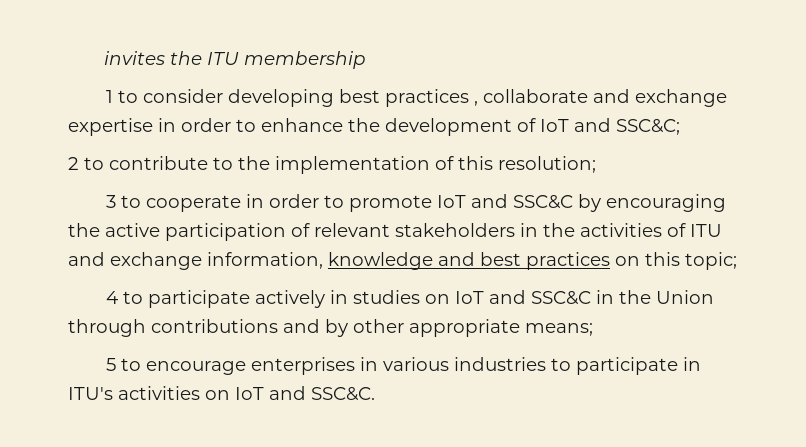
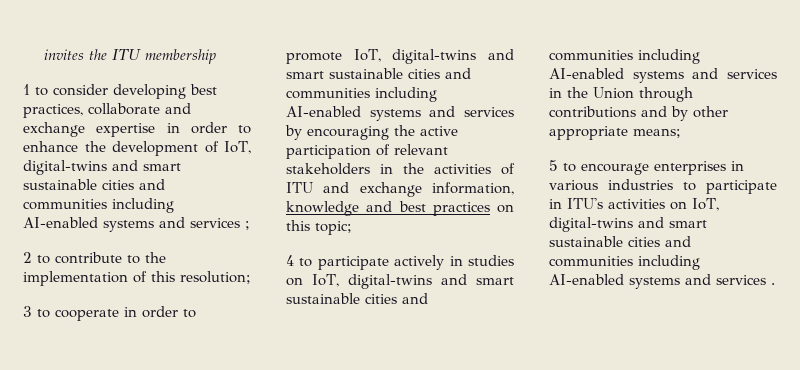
[384,89,478,107] practices , -> [23,104,83,118] practices,
[540,118,680,135] IoT and SSC&C; -> [224,141,252,154] [23,160,181,175] [23,179,165,190] [23,198,174,213] [23,217,250,232] IoT, digital-twins and smart sustainable cities and communities including AI-enabled systems and services ;
[436,194,573,209] IoT and SSC&C -> [353,49,514,64] [286,68,471,79] [286,87,437,102] [286,106,514,121] IoT, digital-twins and smart sustainable cities and communities including AI-enabled systems and services
[454,290,591,305] IoT and SSC&C -> [312,274,514,289] [286,293,428,304] [549,49,700,64] [549,68,777,83] IoT, digital-twins and smart sustainable cities and communities including AI-enabled systems and services
[235,386,375,401] IoT and SSC&C. -> [692,198,719,211] [549,217,707,232] [549,236,691,247] [549,255,700,270] [549,274,775,289] IoT, digital-twins and smart sustainable cities and communities including AI-enabled systems and services .

